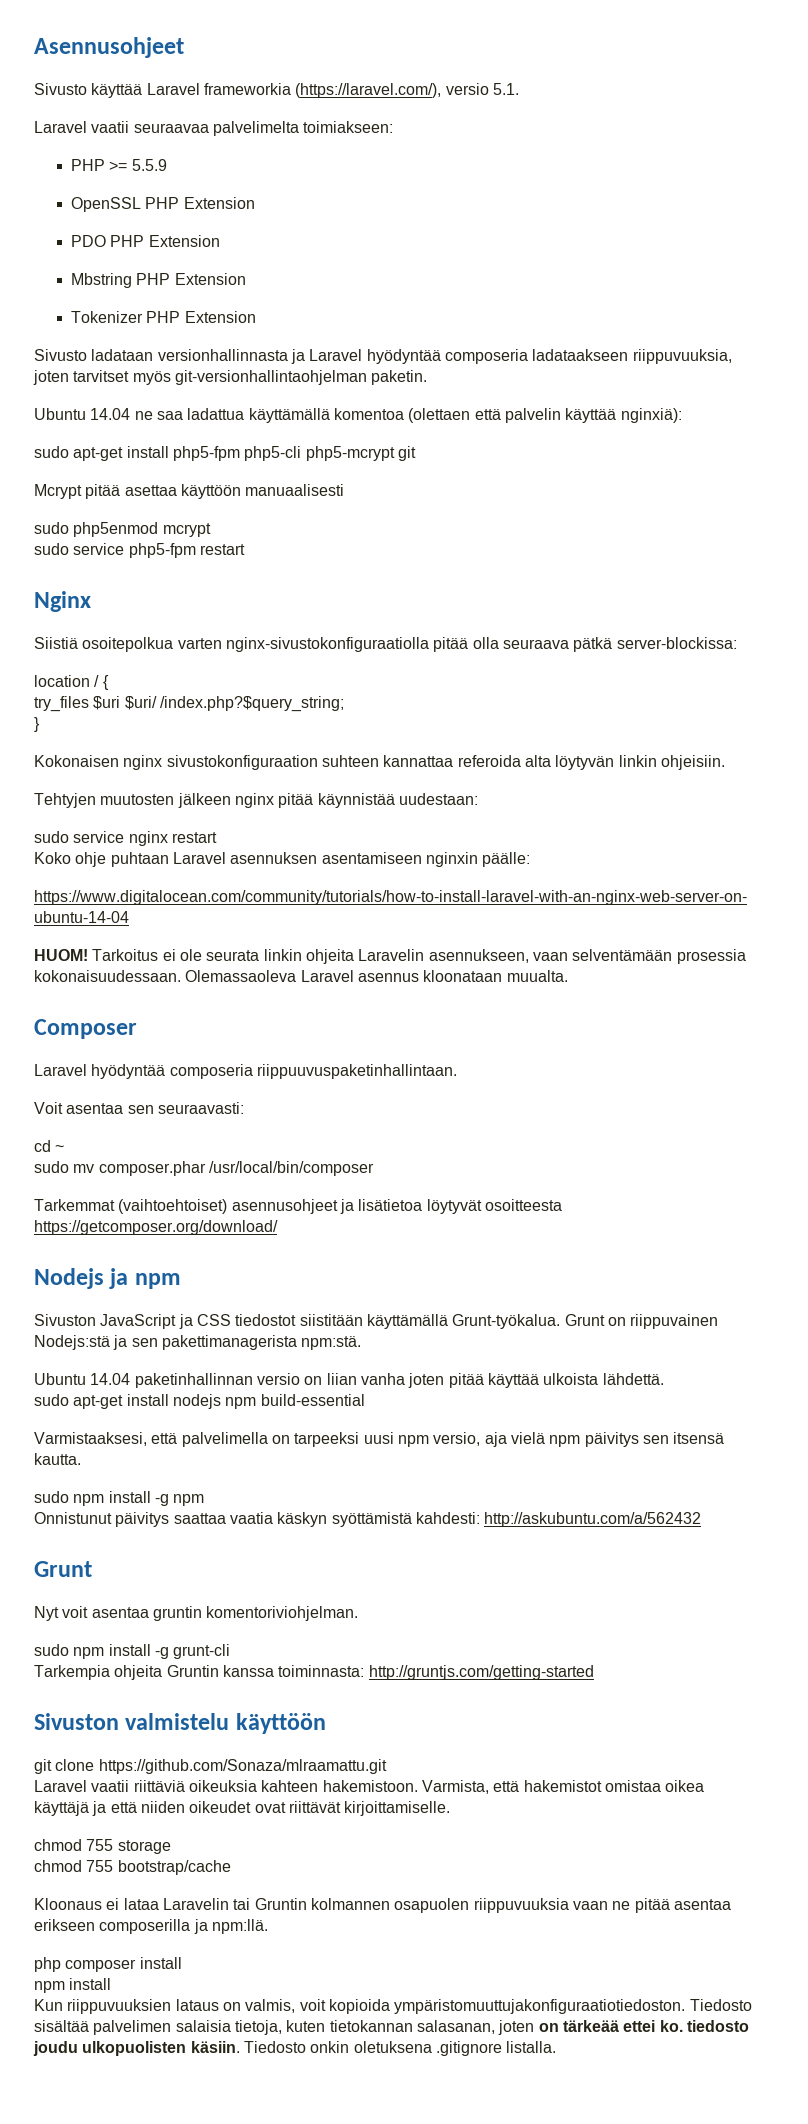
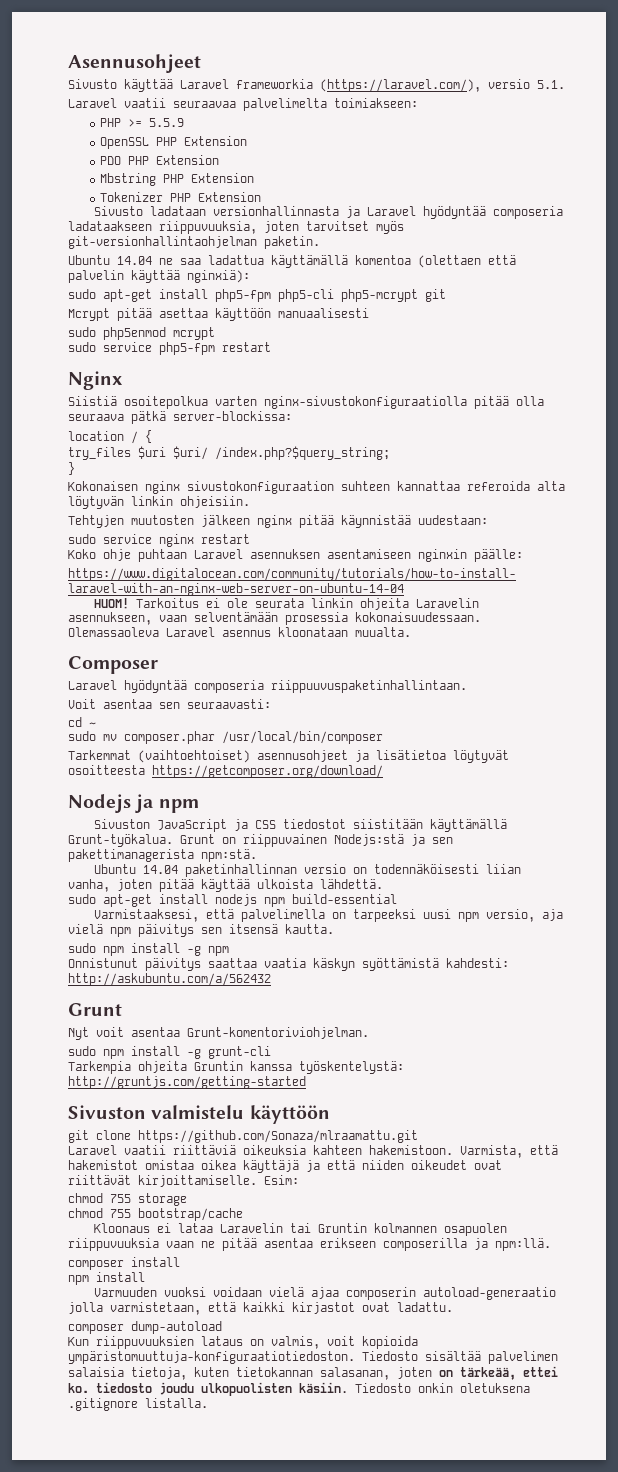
[326,1373,405,1385] liian vanha -> [374,864,522,874] [68,879,110,892] todennäköisesti liian vanha,
[152,1606,359,1621] gruntin komentoriviohjelman. -> [187,1027,369,1039] Grunt-komentoriviohjelman.
[278,1665,365,1677] toiminnasta: -> [299,1061,404,1074] työskentelystä:
(451, 1808) none -> [264,1175,299,1185] Esim:
[34,1957,61,1972] php -> (551, 1244) none
(112, 1984) none -> [94,1287,557,1300] [68,1302,453,1315] [68,1321,222,1334] // Varmuuden vuoksi voidaan vielä ajaa composerin autoload-generaatio jolla varmistetaan, että kaikki kirjastot ovat ladattu. // composer dump-autoload
[394,1999,686,2014] ympäristomuuttujakonfiguraatiotiedoston. -> [68,1351,355,1364] ympäristomuuttuja-konfiguraatiotiedoston.
[562,2020,619,2032] tärkeää -> [460,1367,516,1380] tärkeää,

